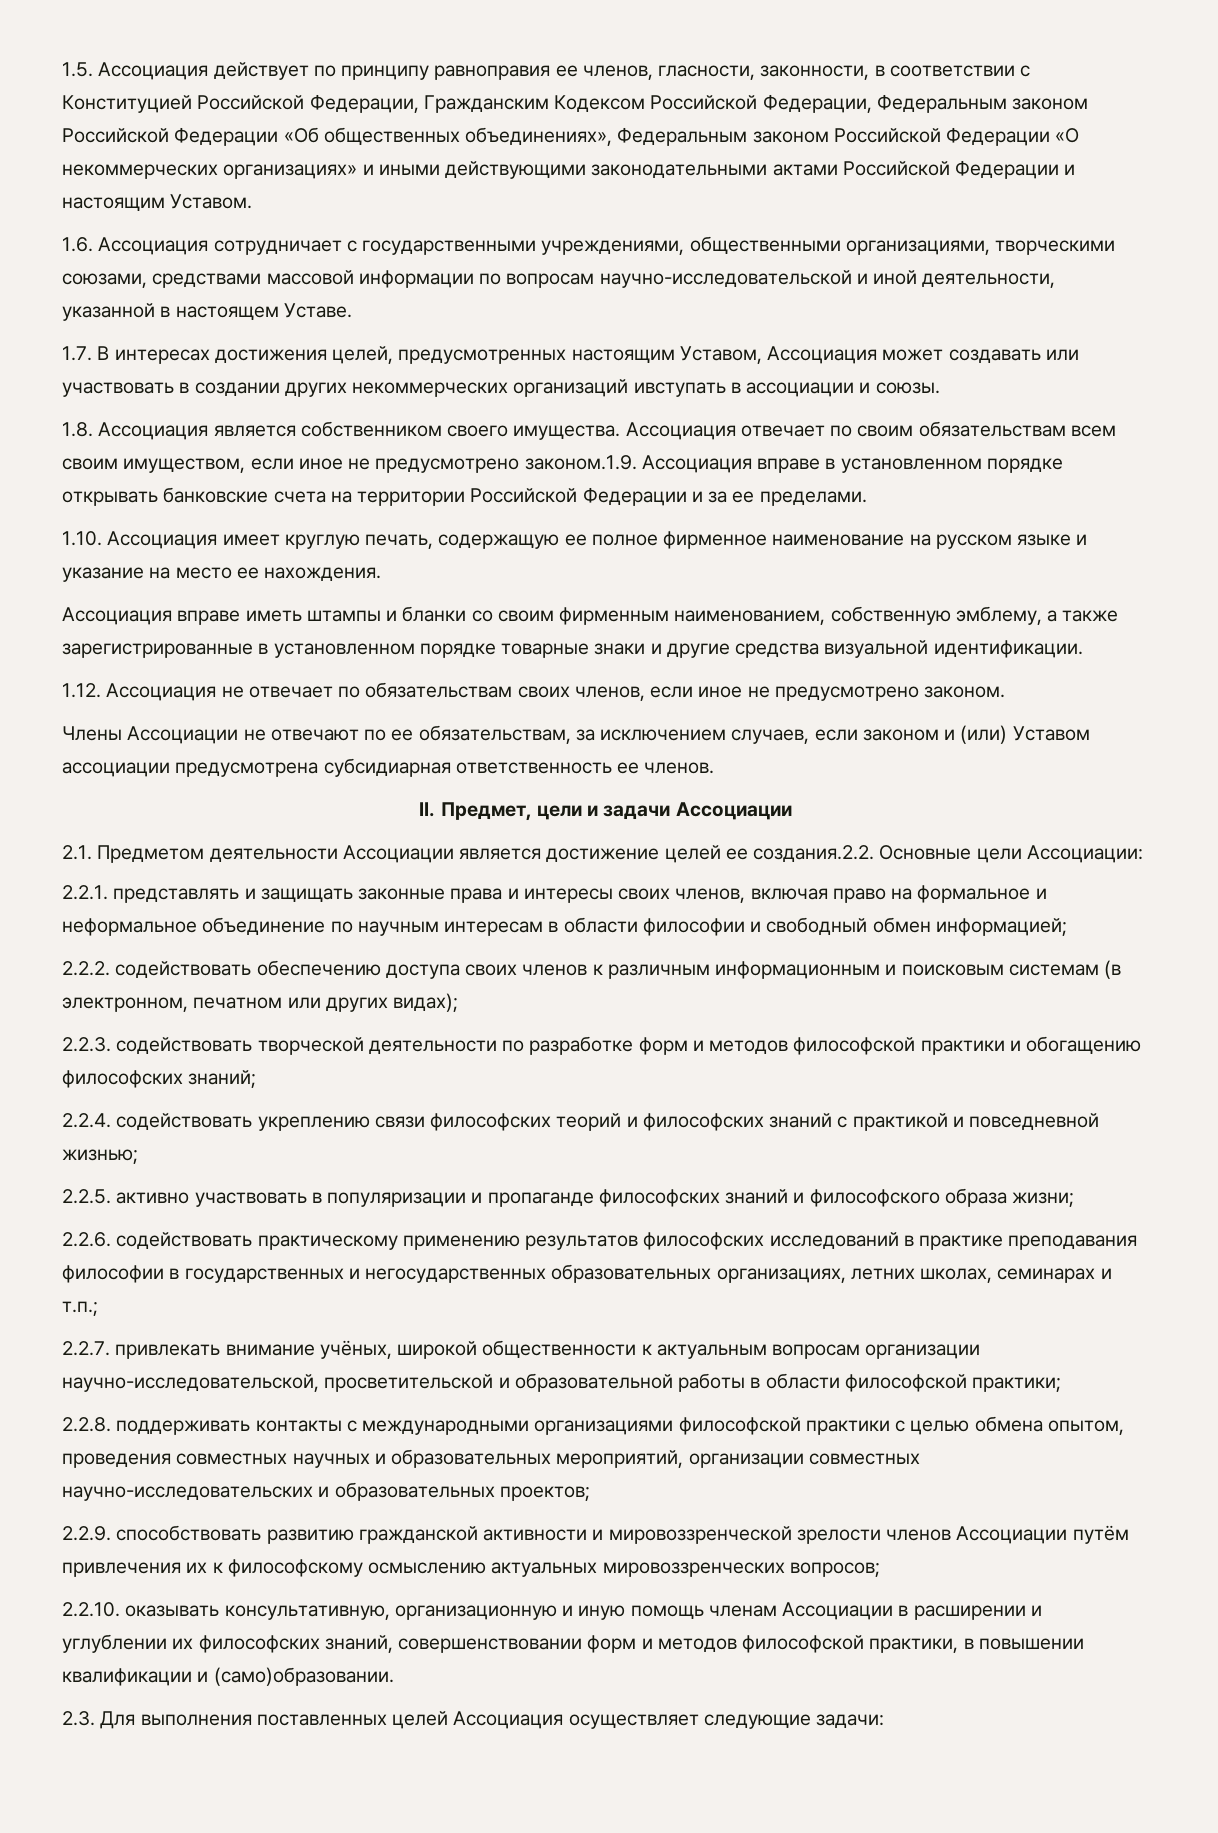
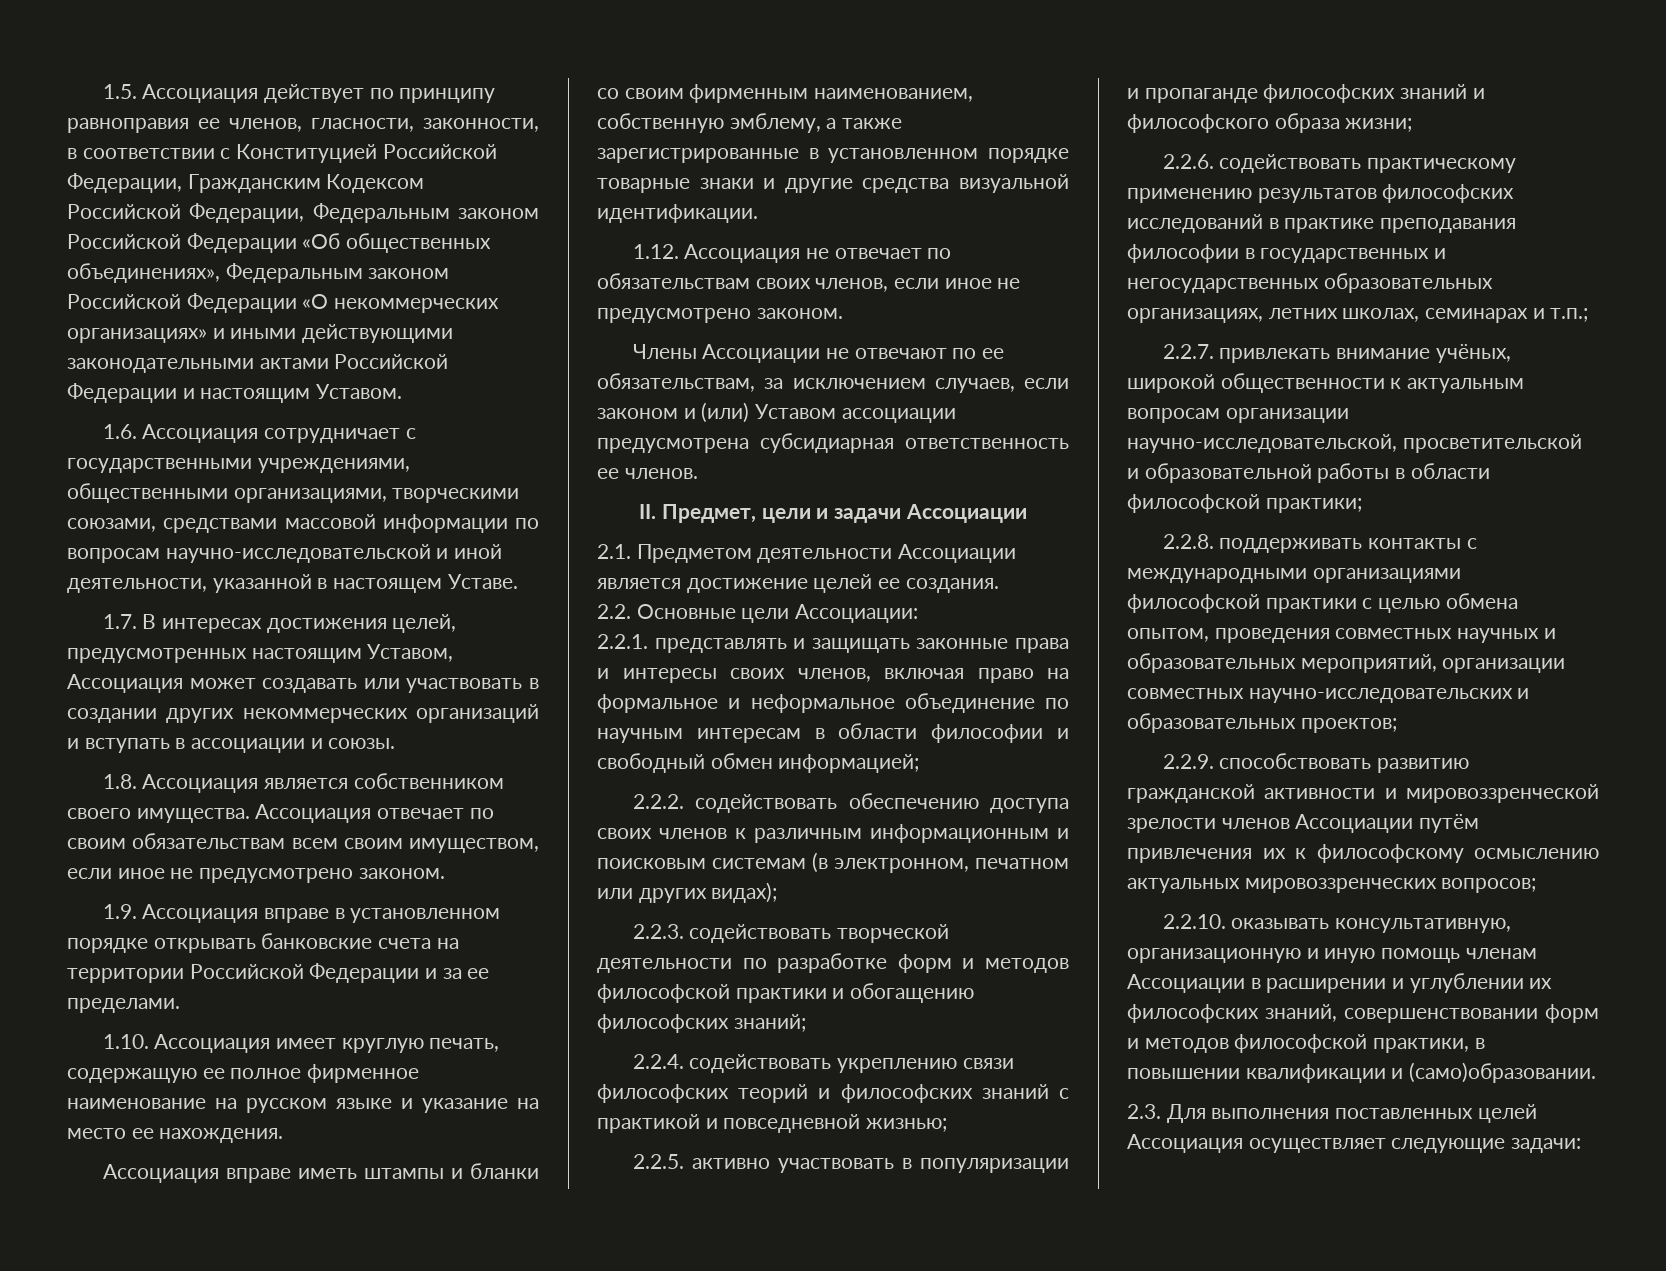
[633,382,726,397] ивступать -> [67,738,170,753] и вступать
[524,455,637,470] законом.1.9. -> [358,868,445,879] [102,904,137,919] законом. // 1.9.
[753,845,875,862] создания.2.2. -> [905,578,999,593] [597,604,631,619] создания. // 2.2.

